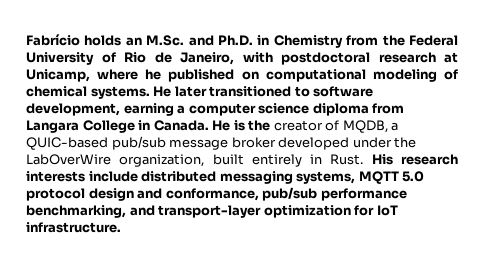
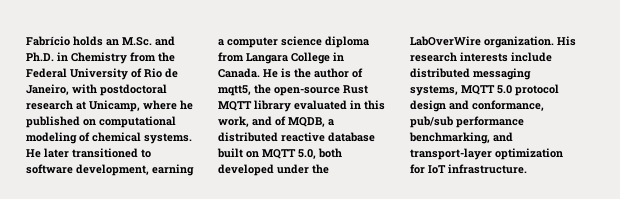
[273,120,399,133] [26,136,417,150] [26,154,364,167] creator of MQDB, a QUIC-based pub/sub message broker developed under the LabOverWire organization, built entirely in Rust. -> [314,68,363,78] [218,84,368,96] [218,100,385,112] [218,116,334,127] [218,132,375,142] [217,148,342,159] [218,164,329,176] [410,36,554,48] author of mqtt5, the open-source Rust MQTT library evaluated in this work, and of MQDB, a distributed reactive database built on MQTT 5.0, both developed under the LabOverWire organization.

